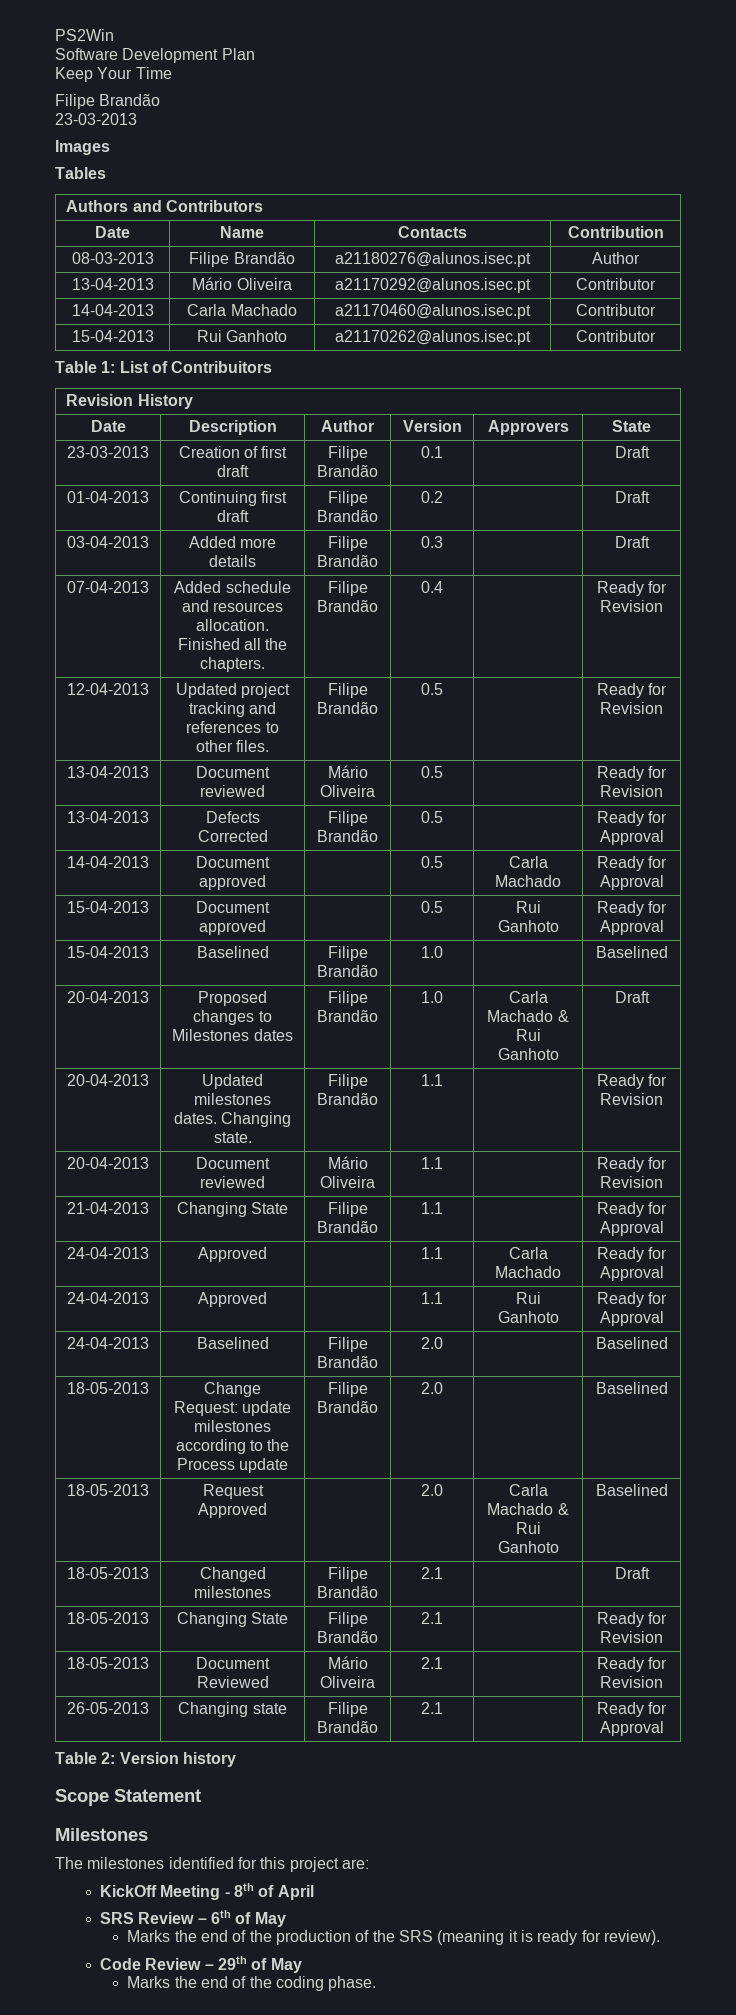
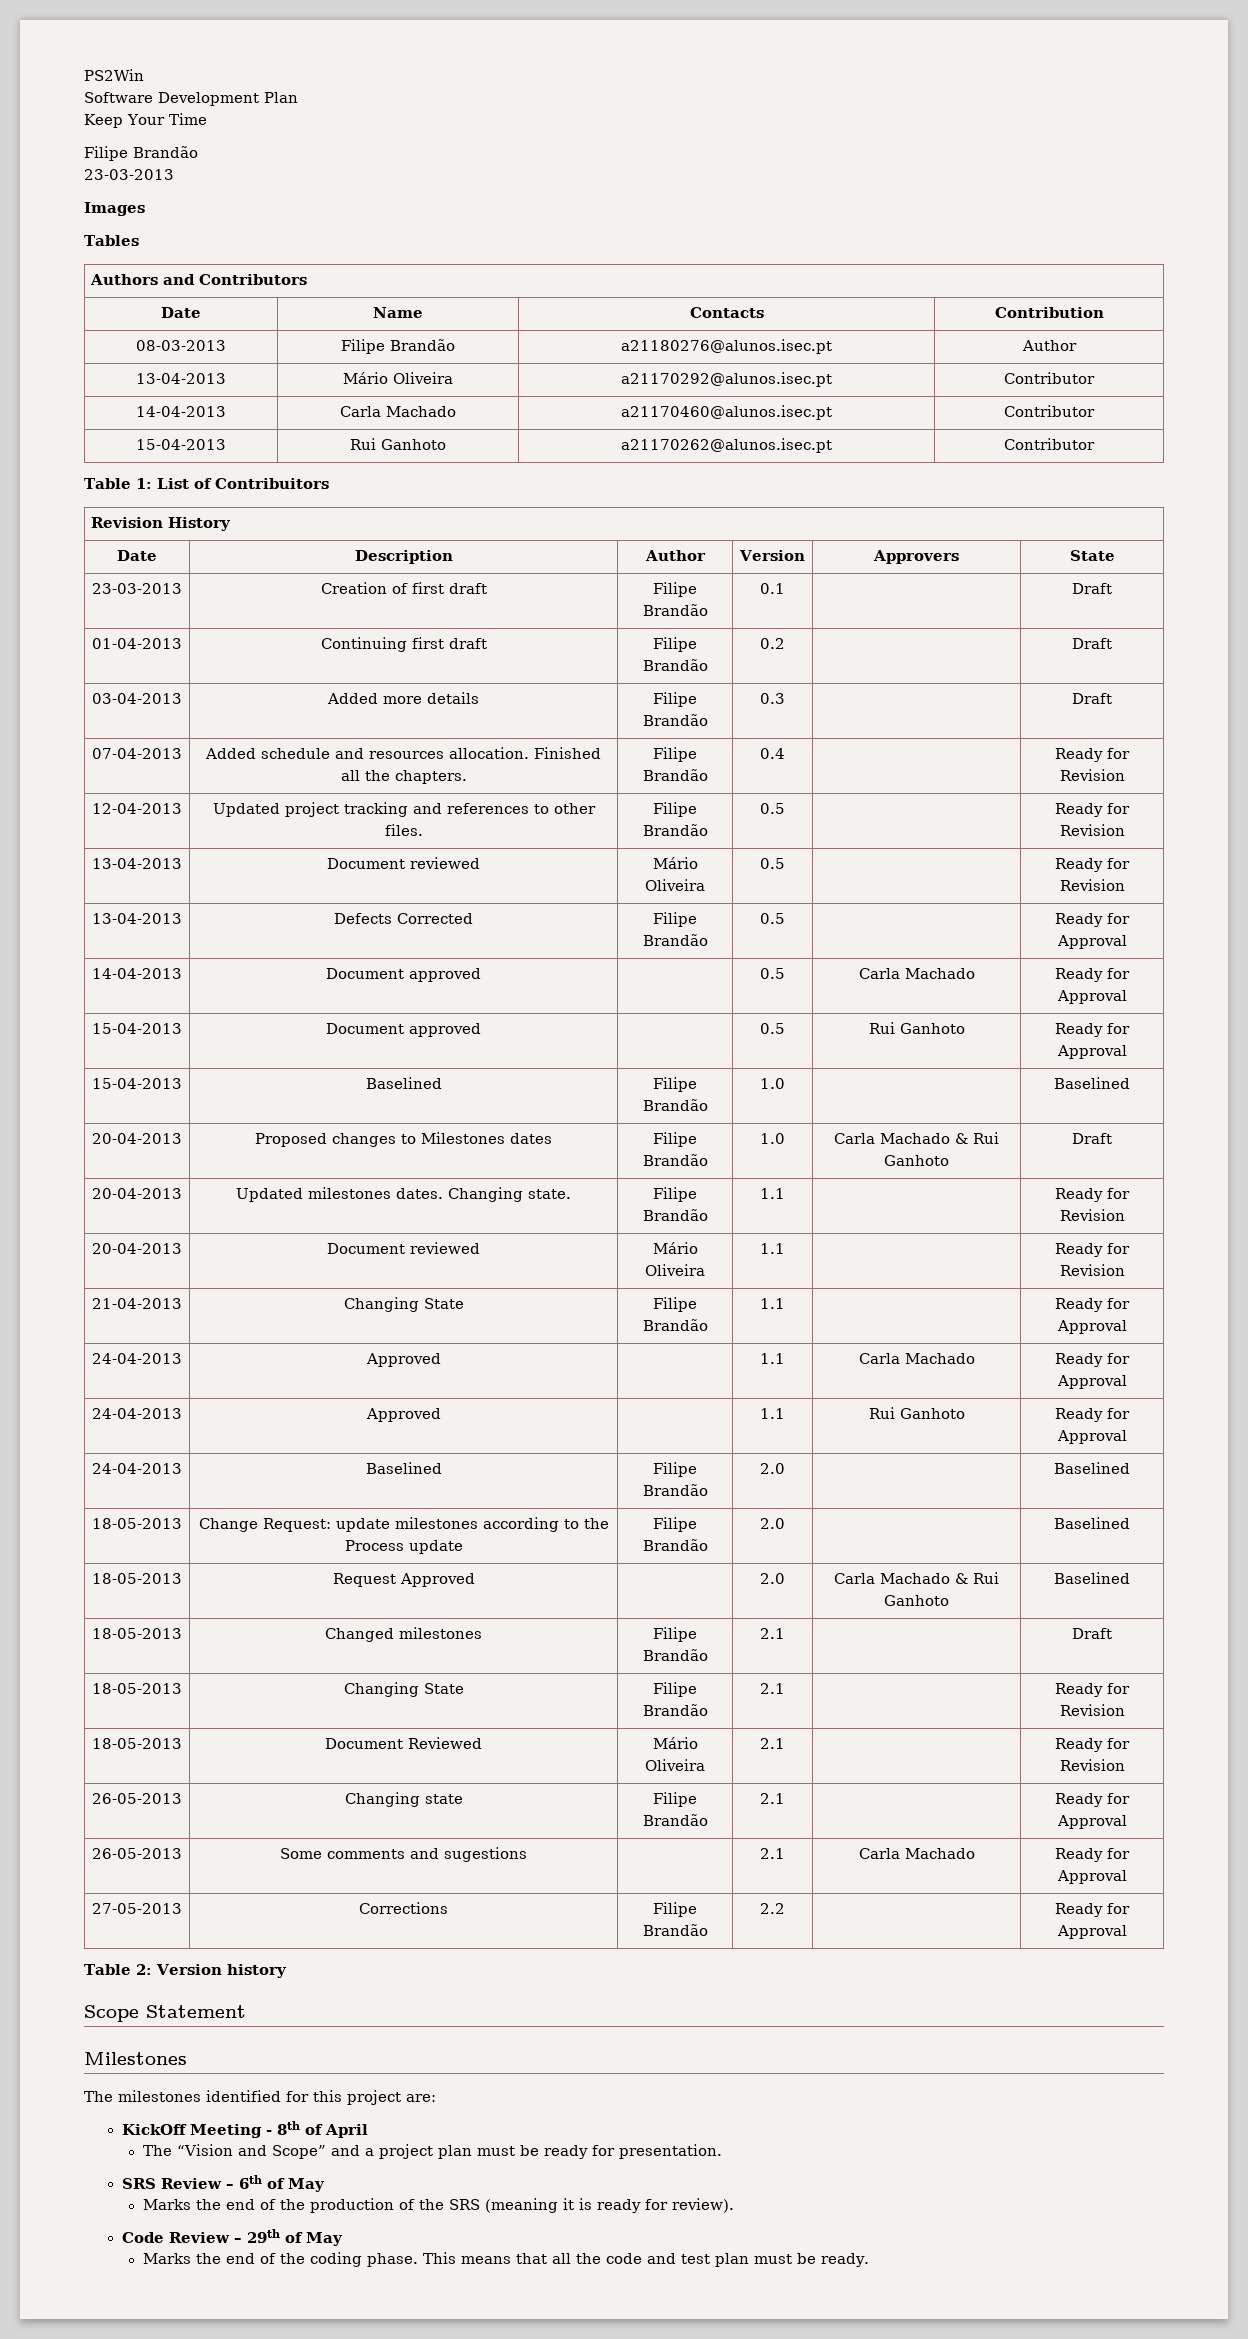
(664, 1728) none -> [92,1848,182,1859] [280,1847,527,1862] [760,1848,785,1859] [858,1848,975,1859] [1055,1848,1130,1862] [1056,1870,1127,1884] [92,1903,182,1914] [359,1902,449,1914] [653,1902,697,1917] [642,1924,708,1936] [760,1903,785,1914] [1055,1903,1130,1917] [1056,1925,1127,1939] // 26-05-2013 | Some comments and sugestions | | 2.1 | Carla Machado | Ready for Approval // 27-05-2013 | Corrections | Filipe Brandão | 2.2 | | Ready for Approval
(314, 1892) none -> [142,2144,722,2159] // The “Vision and Scope” and a project plan must be ready for presentation.
(377, 1983) none -> [422,2252,869,2267] This means that all the code and test plan must be ready.

